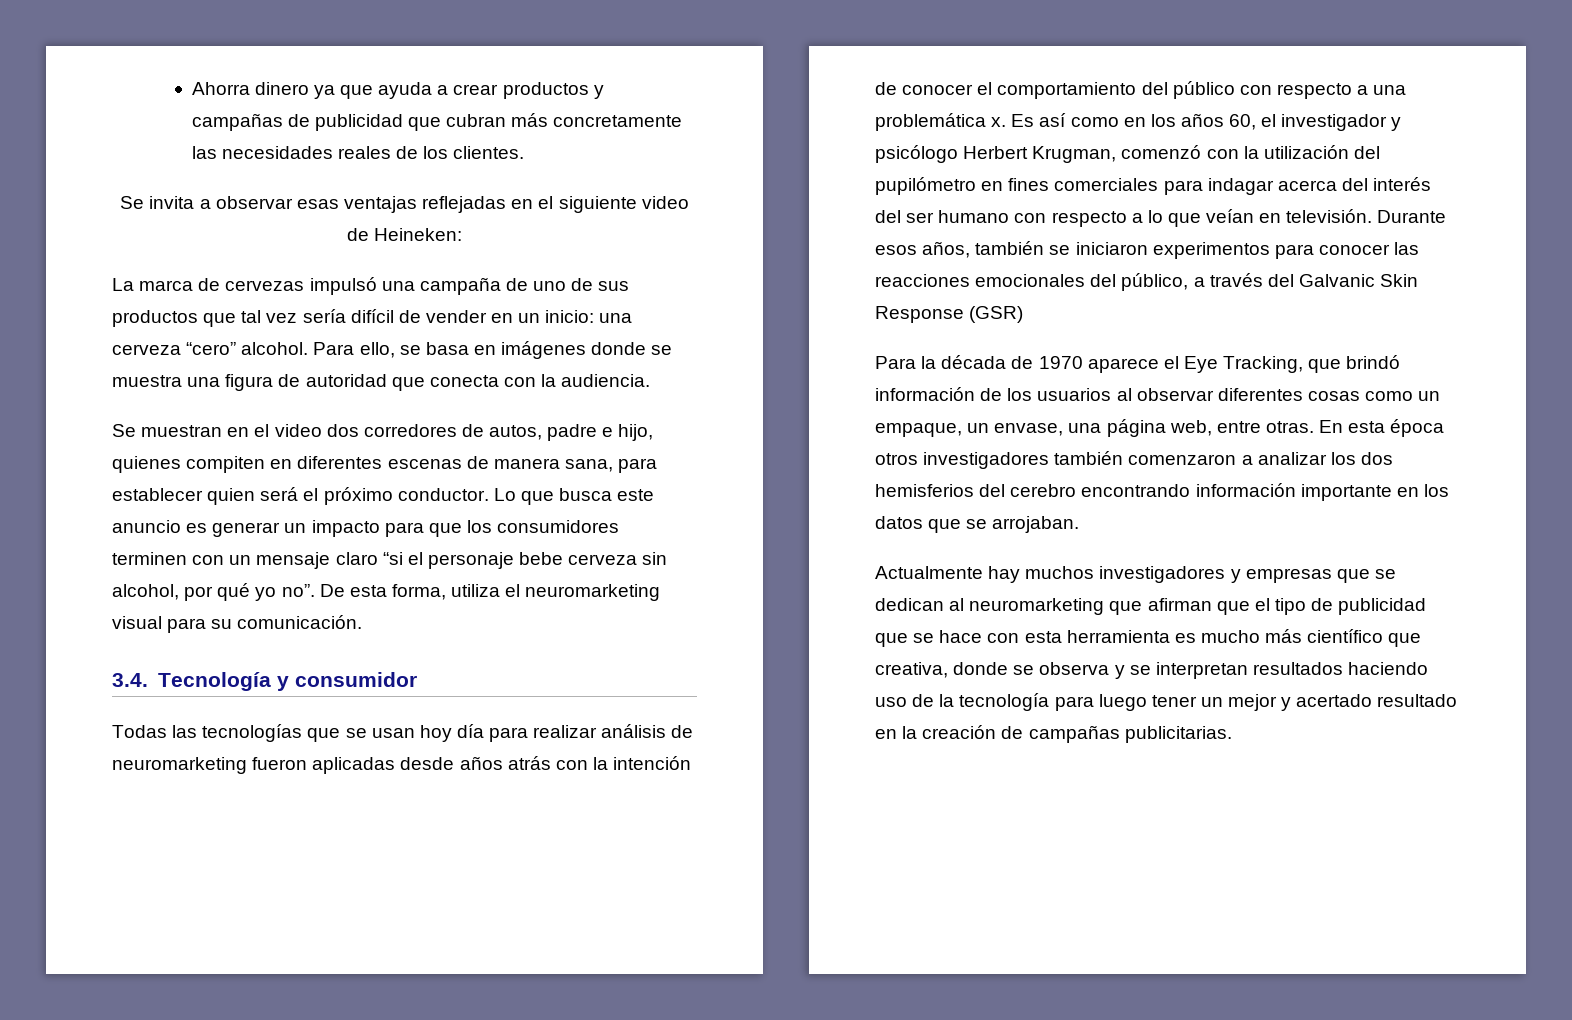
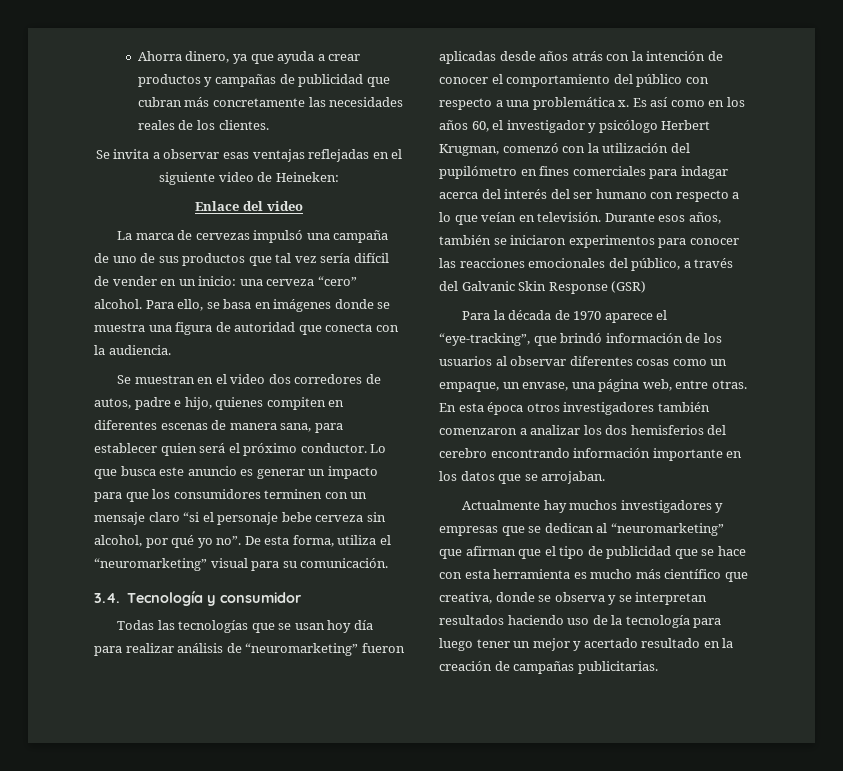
[254,82,309,95] dinero -> [185,51,230,63] dinero,
(463, 234) none -> [195,201,303,211] // Enlace del video
[525,584,661,601] neuromarketing -> [94,558,207,571] “neuromarketing”
[112,757,247,774] neuromarketing -> [245,643,359,656] “neuromarketing”
[1183,356,1304,373] Eye Tracking, -> [439,333,530,346] “eye-tracking”,
[969,598,1105,615] neuromarketing -> [610,523,724,536] “neuromarketing”

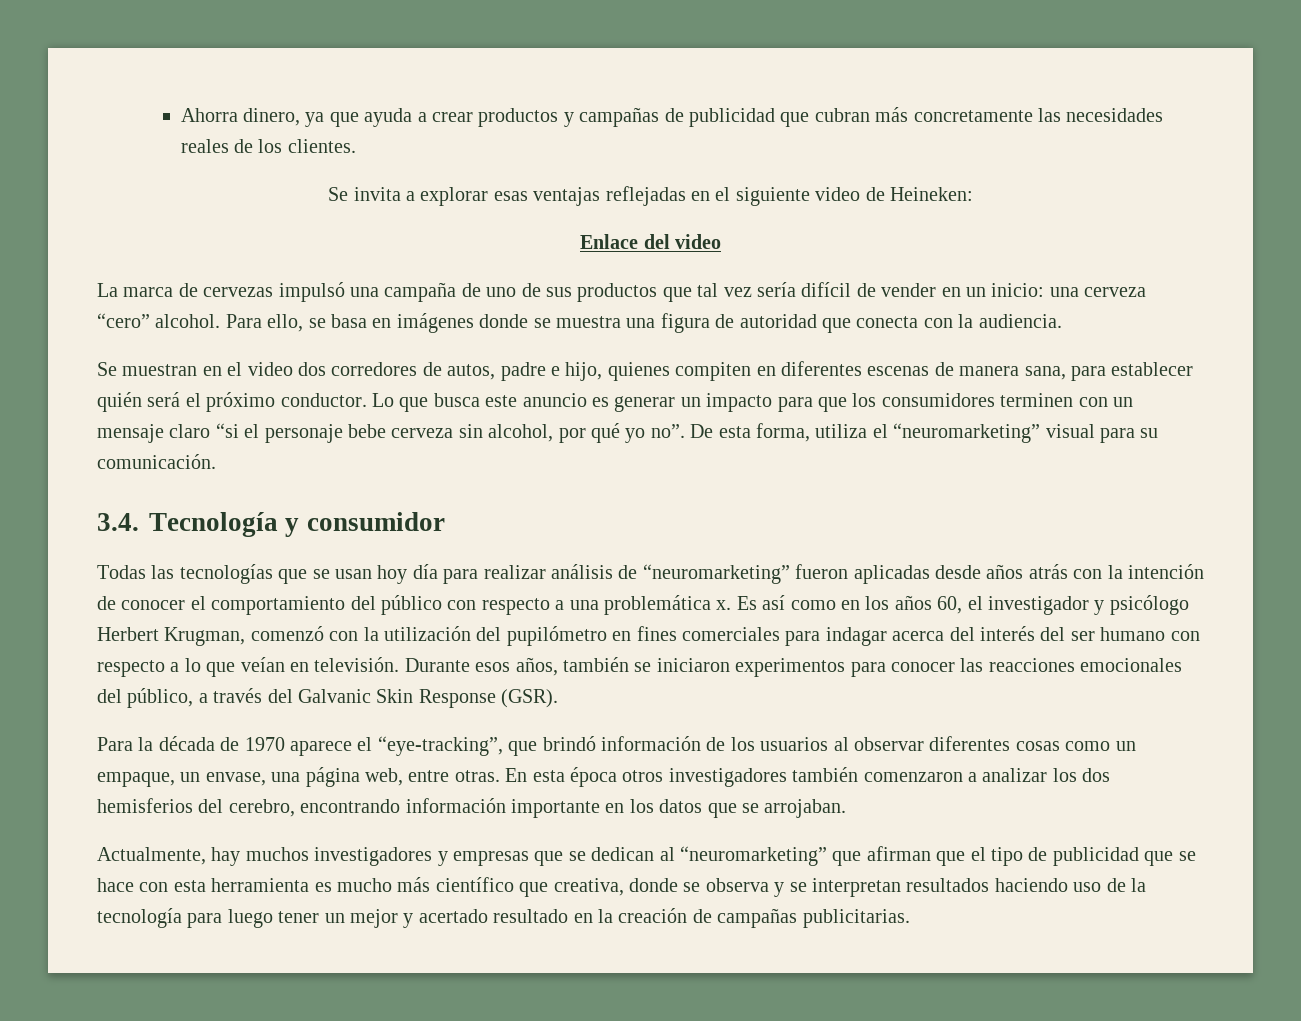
[163,149,220,159] observar -> [420,187,489,206] explorar
[160,443,197,456] quien -> [97,392,142,412] quién
[611,281,647,293] (GSR) -> [501,689,559,708] (GSR).
[439,448,487,458] cerebro -> [228,799,295,817] cerebro,
[462,500,541,510] Actualmente -> [97,847,206,865] Actualmente,

